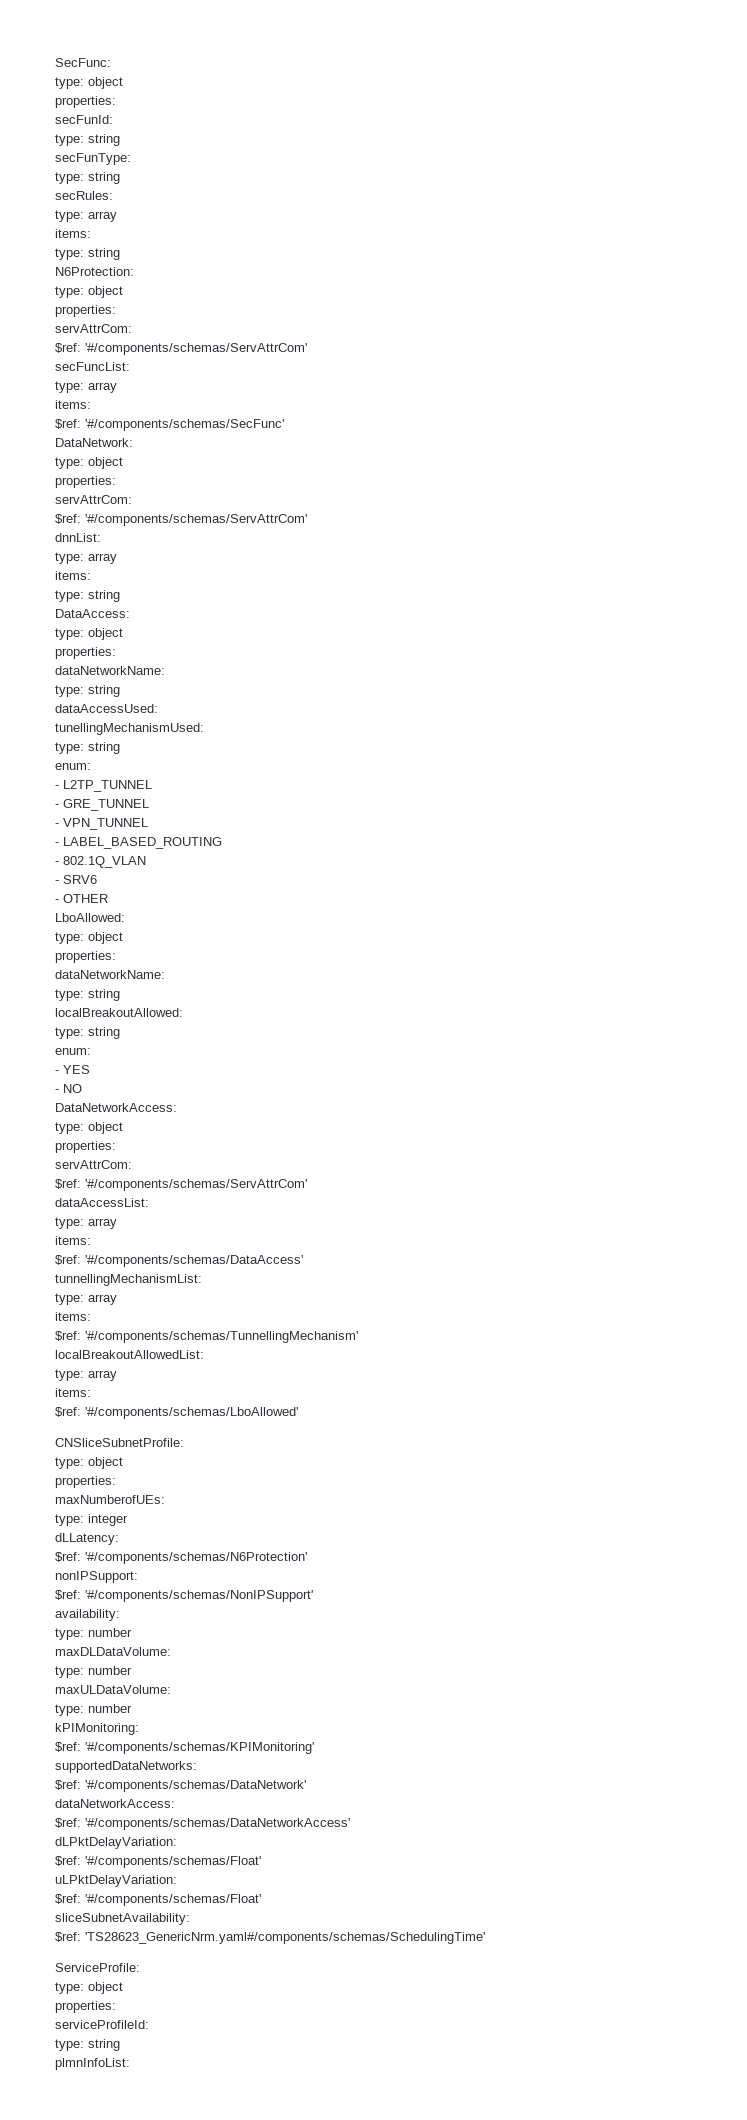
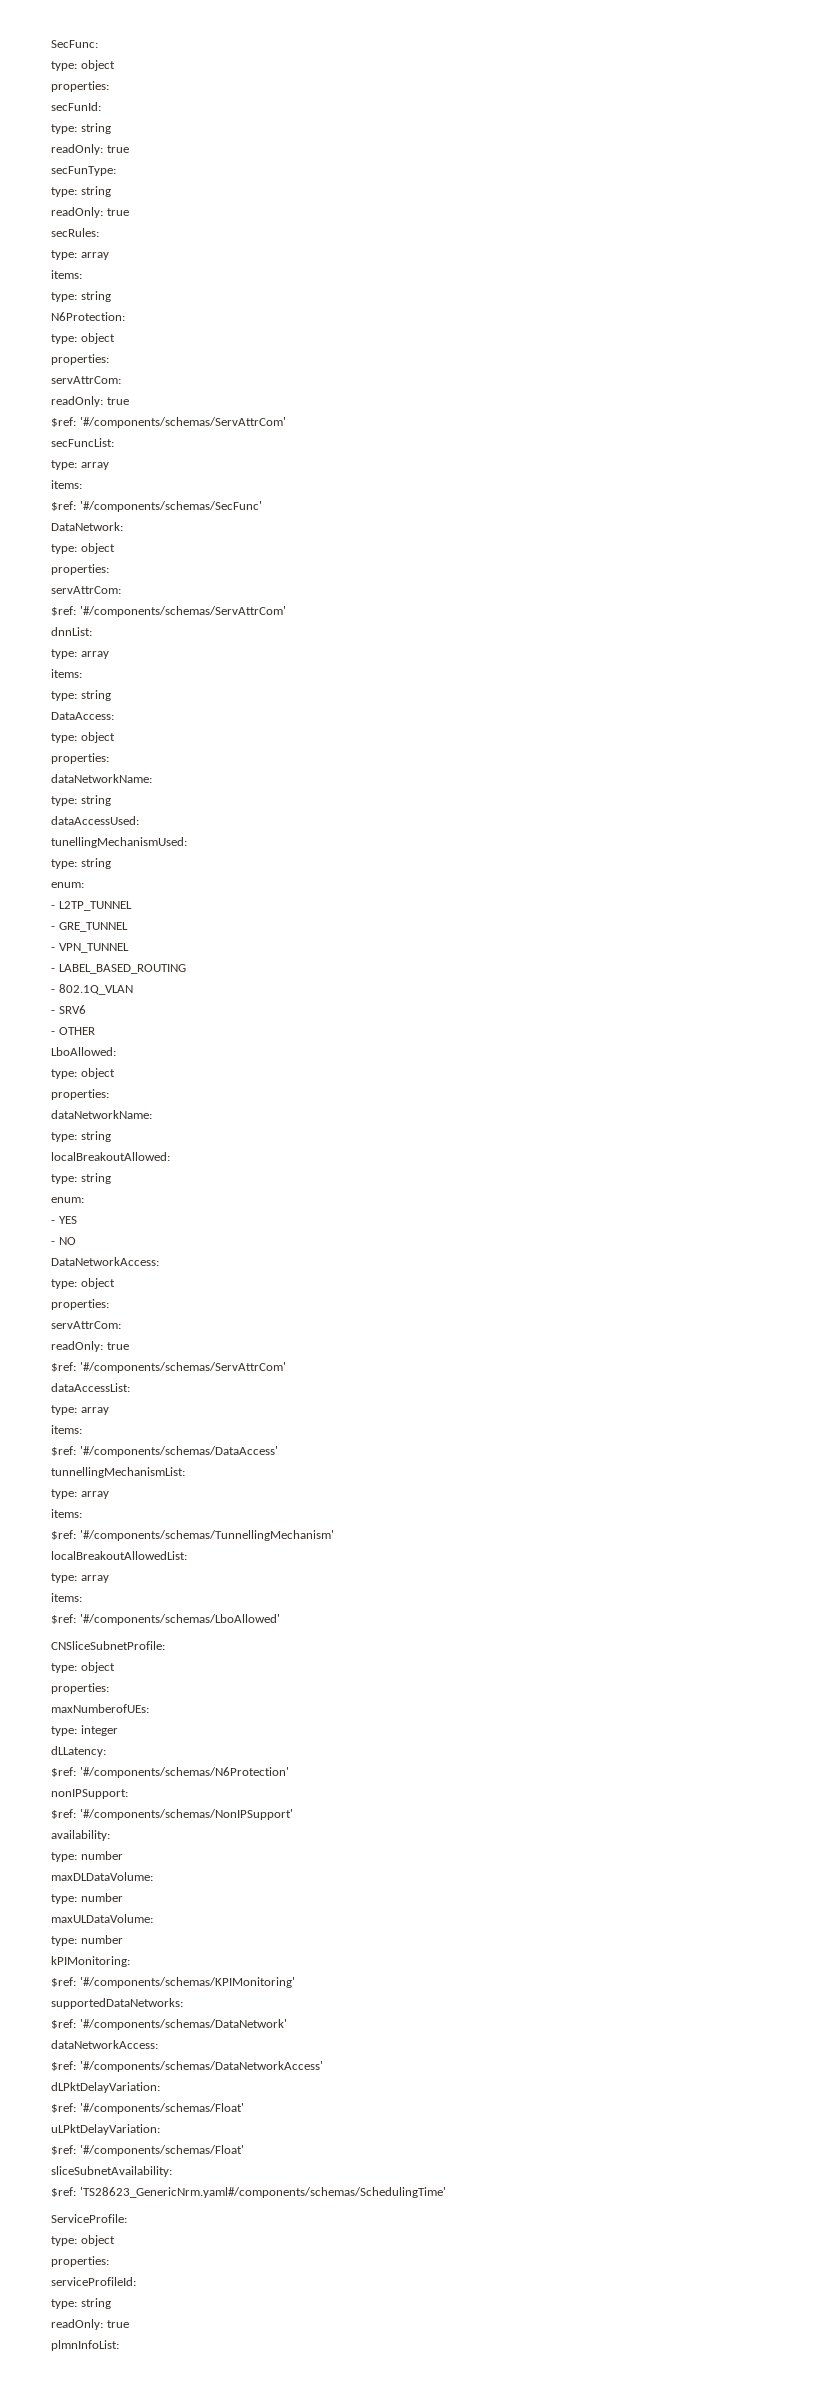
(120, 140) none -> [51,144,129,155] // readOnly: true
(120, 178) none -> [51,207,129,218] // readOnly: true
(132, 328) none -> [51,396,129,407] // readOnly: true
(132, 1164) none -> [51,1341,129,1352] // readOnly: true
(120, 2045) none -> [51,2319,129,2330] // readOnly: true

